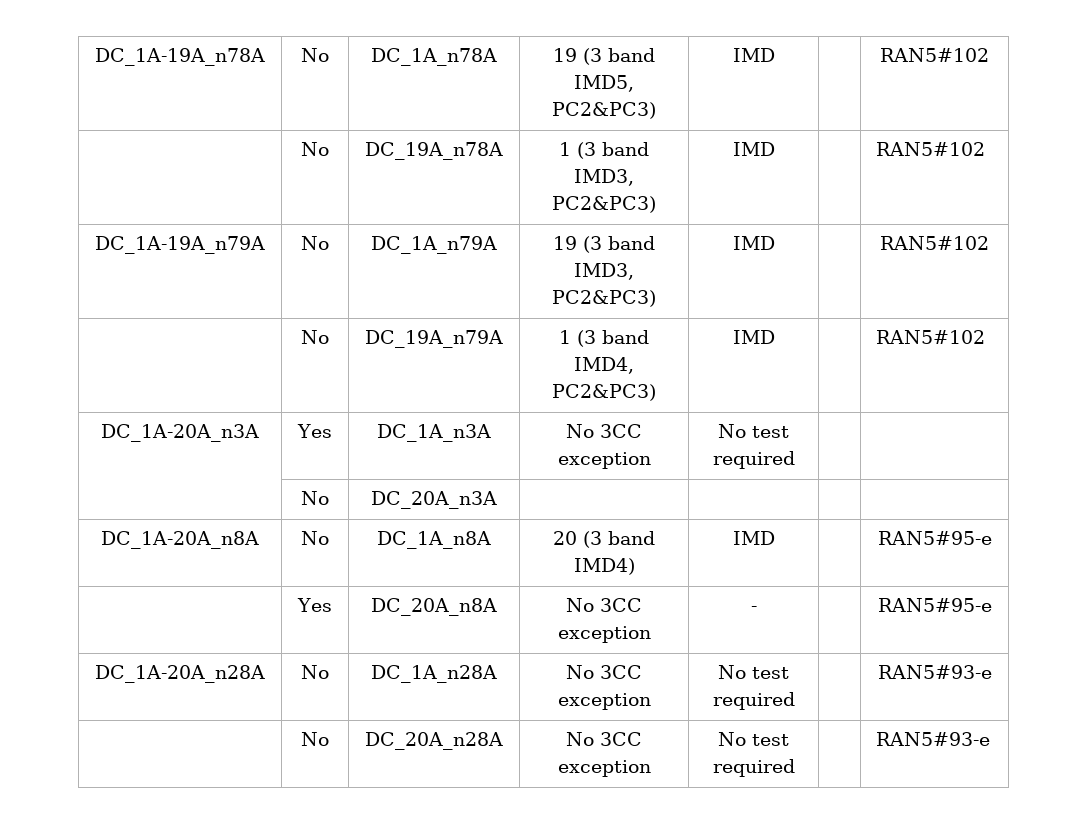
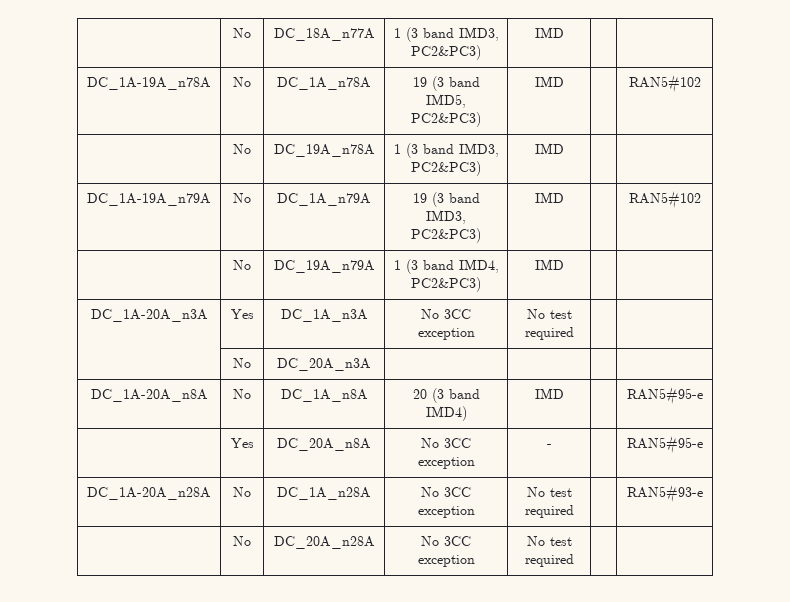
(95, 57) none -> [233,28,251,38] [273,28,375,41] [393,27,499,42] [411,45,481,60] [534,27,564,38] | No | DC_18A_n77A | 1 (3 band IMD3, PC2&PC3) | IMD | | //
[876,142,986,156] RAN5#102 -> (564, 148) none
[876,330,986,344] RAN5#102 -> (564, 264) none
[876,732,991,746] RAN5#93-e -> (574, 560) none

